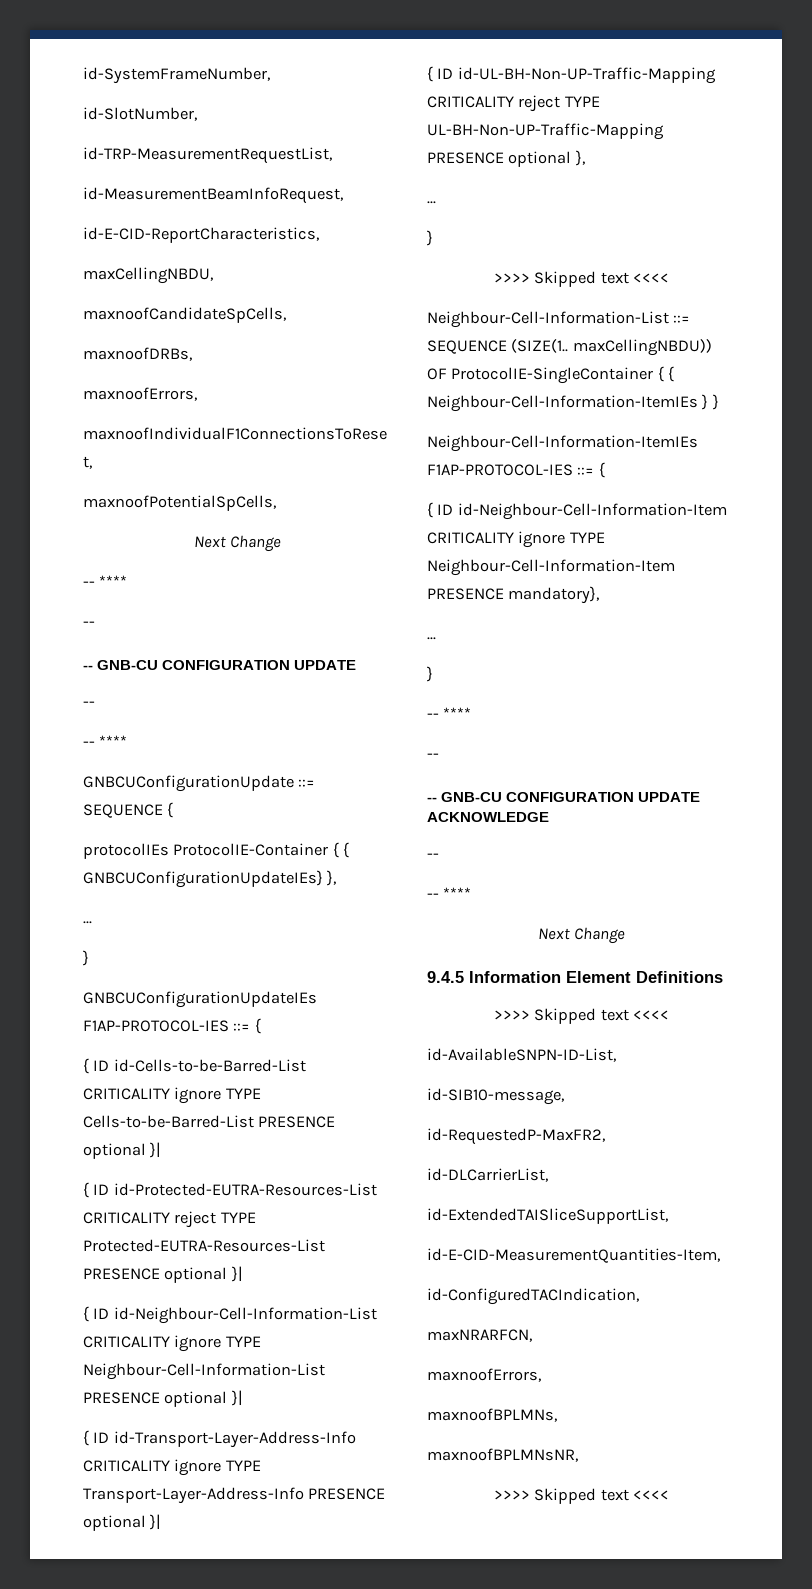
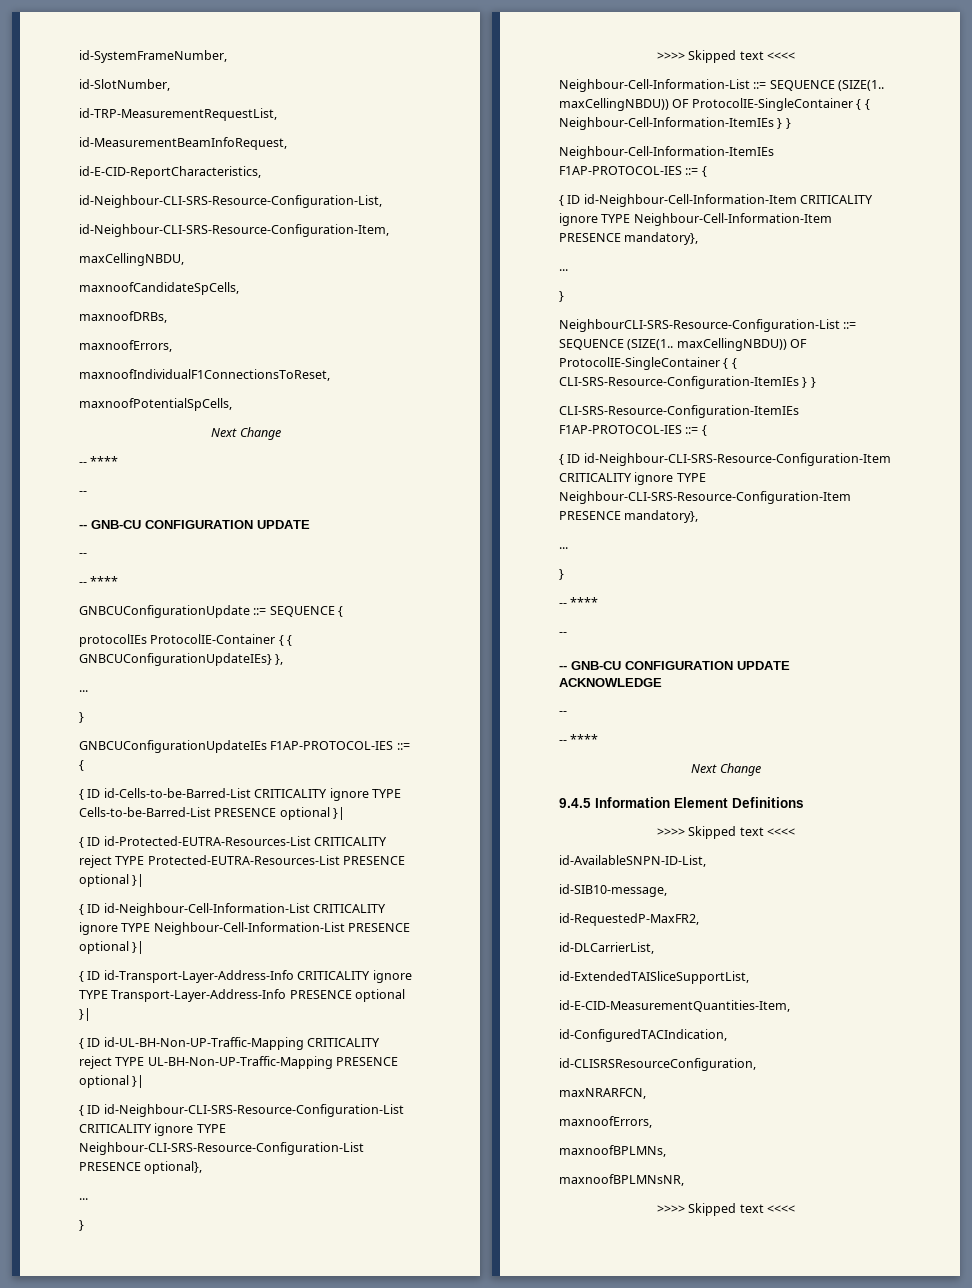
(319, 235) none -> [79,195,382,208] [79,224,389,237] // id-Neighbour-CLI-SRS-Resource-Configuration-List, // id-Neighbour-CLI-SRS-Resource-Configuration-Item,
[575,150,585,166] }, -> [132,1075,145,1088] [79,1104,404,1117] [79,1123,226,1136] [79,1142,364,1155] [79,1161,203,1174] }| // { ID id-Neighbour-CLI-SRS-Resource-Configuration-List CRITICALITY ignore TYPE Neighbour-CLI-SRS-Resource-Configuration-List PRESENCE optional},
(433, 674) none -> [559,319,857,332] [559,338,808,351] [559,357,737,370] [559,376,816,389] [559,405,799,418] [559,425,707,436] [559,453,891,466] [559,472,706,485] [559,491,851,504] [559,510,699,523] [559,547,568,549] [559,569,564,580] // NeighbourCLI-SRS-Resource-Configuration-List ::= SEQUENCE (SIZE(1.. maxCellingNBDU)) OF ProtocolIE-SingleContainer { { CLI-SRS-Resource-Configuration-ItemIEs } } // CLI-SRS-Resource-Configuration-ItemIEs F1AP-PROTOCOL-IES ::= { // { ID id-Neighbour-CLI-SRS-Resource-Configuration-Item CRITICALITY ignore TYPE Neighbour-CLI-SRS-Resource-Configuration-Item PRESENCE mandatory}, // ... // }
(639, 1296) none -> [559,1058,756,1071] // id-CLISRSResourceConfiguration,

